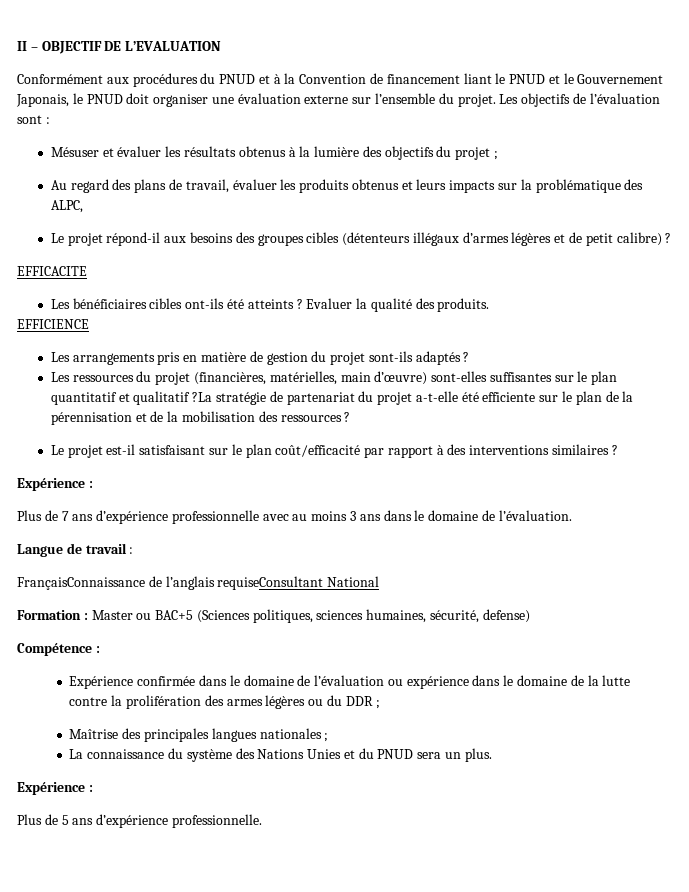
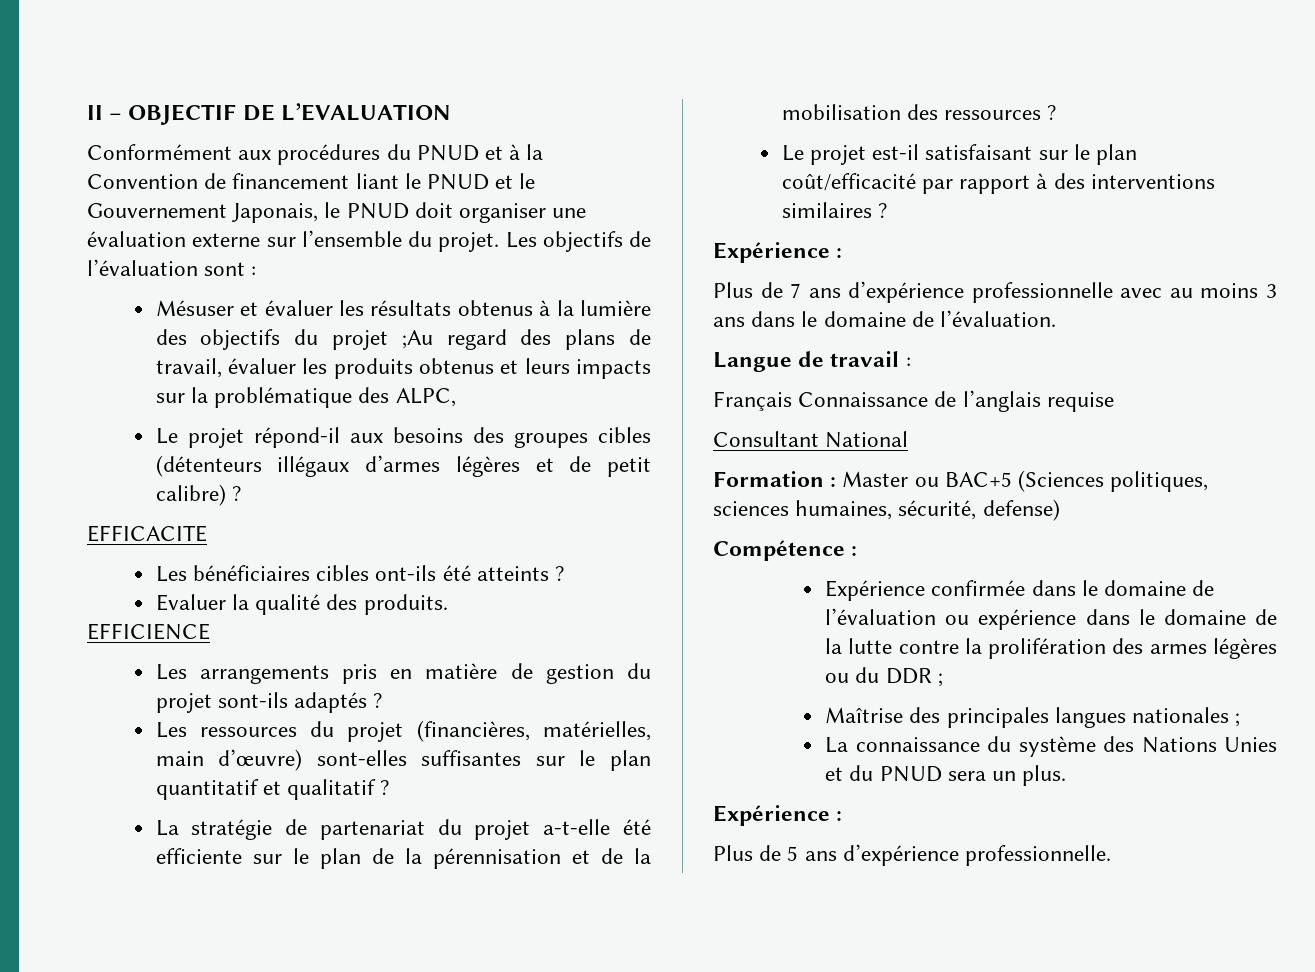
[494,151,499,160] [50,180,67,190] ; // Au -> [401,330,433,349] ;Au
(303, 304) none -> (564, 573) //
[192,392,213,402] ?La -> [380,780,390,795] [155,820,179,836] ? // La
[17,576,324,590] FrançaisConnaissance de l’anglais requiseConsultant -> [713,390,1114,412] [713,431,819,447] Français Connaissance de l’anglais requise // Consultant

